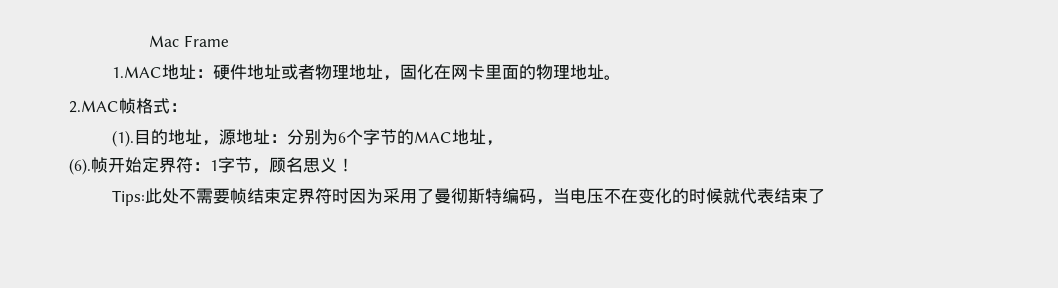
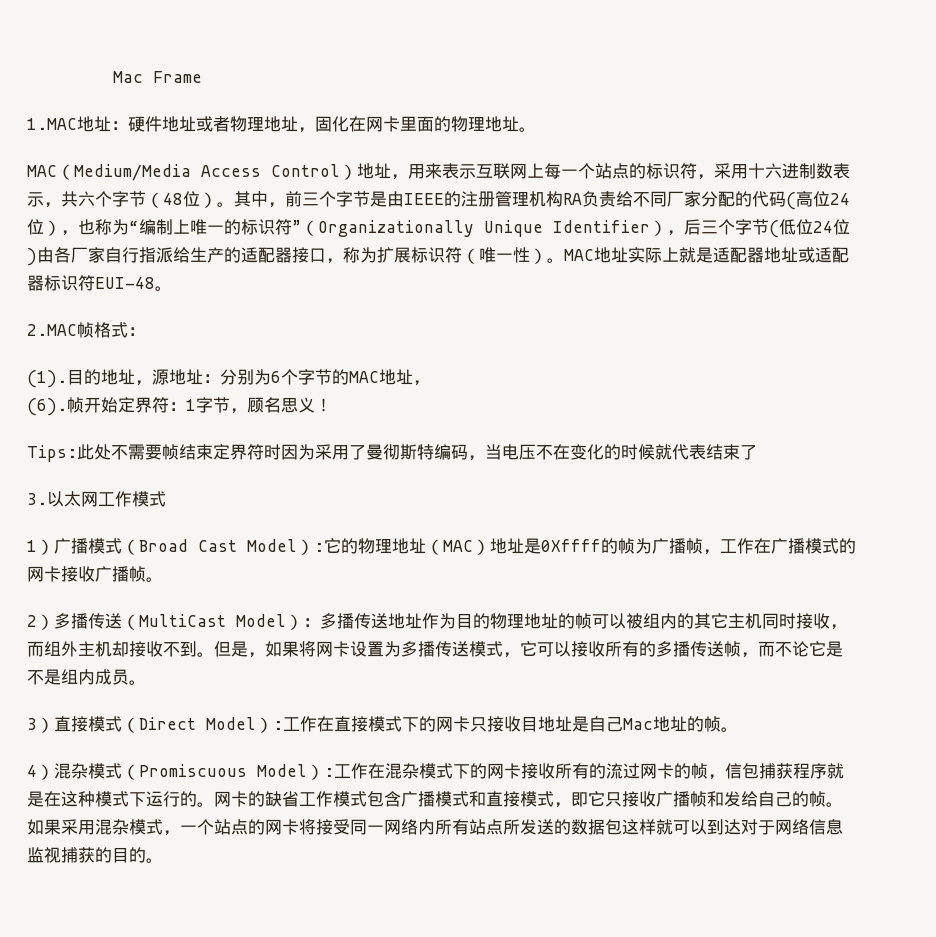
(622, 77) none -> [27,163,850,181] [27,191,850,210] [27,219,850,238] [27,247,849,266] [27,275,172,291] // MAC（Medium/Media Access Control）地址，用来表示互联网上每一个站点的标识符，采用十六进制数表示，共六个字节（48位）。其中，前三个字节是由IEEE的注册管理机构RA负责给不同厂家分配的代码(高位24位），也称为“编制上唯一的标识符”（Organizationally Unique Identifier），后三个字节(低位24位)由各厂家自行指派给生产的适配器接口，称为扩展标识符（唯一性）。MAC地址实际上就是适配器地址或适配器标识符EUI-48。
(826, 196) none -> [27,491,166,507] [27,538,856,555] [27,566,163,582] [27,613,847,630] [27,641,843,658] [27,669,146,685] [27,716,738,733] [27,763,844,780] [27,791,843,808] [27,819,843,836] [27,847,163,863] // 3.以太网工作模式 // 1）广播模式（Broad Cast Model）:它的物理地址（MAC）地址是0Xffff的帧为广播帧，工作在广播模式的网卡接收广播帧。 // 2）多播传送（MultiCast Model）：多播传送地址作为目的物理地址的帧可以被组内的其它主机同时接收，而组外主机却接收不到。但是，如果将网卡设置为多播传送模式，它可以接收所有的多播传送帧，而不论它是不是组内成员。 // 3）直接模式（Direct Model）:工作在直接模式下的网卡只接收目地址是自己Mac地址的帧。 // 4）混杂模式（Promiscuous Model）:工作在混杂模式下的网卡接收所有的流过网卡的帧，信包捕获程序就是在这种模式下运行的。网卡的缺省工作模式包含广播模式和直接模式，即它只接收广播帧和发给自己的帧。如果采用混杂模式，一个站点的网卡将接受同一网络内所有站点所发送的数据包这样就可以到达对于网络信息监视捕获的目的。

